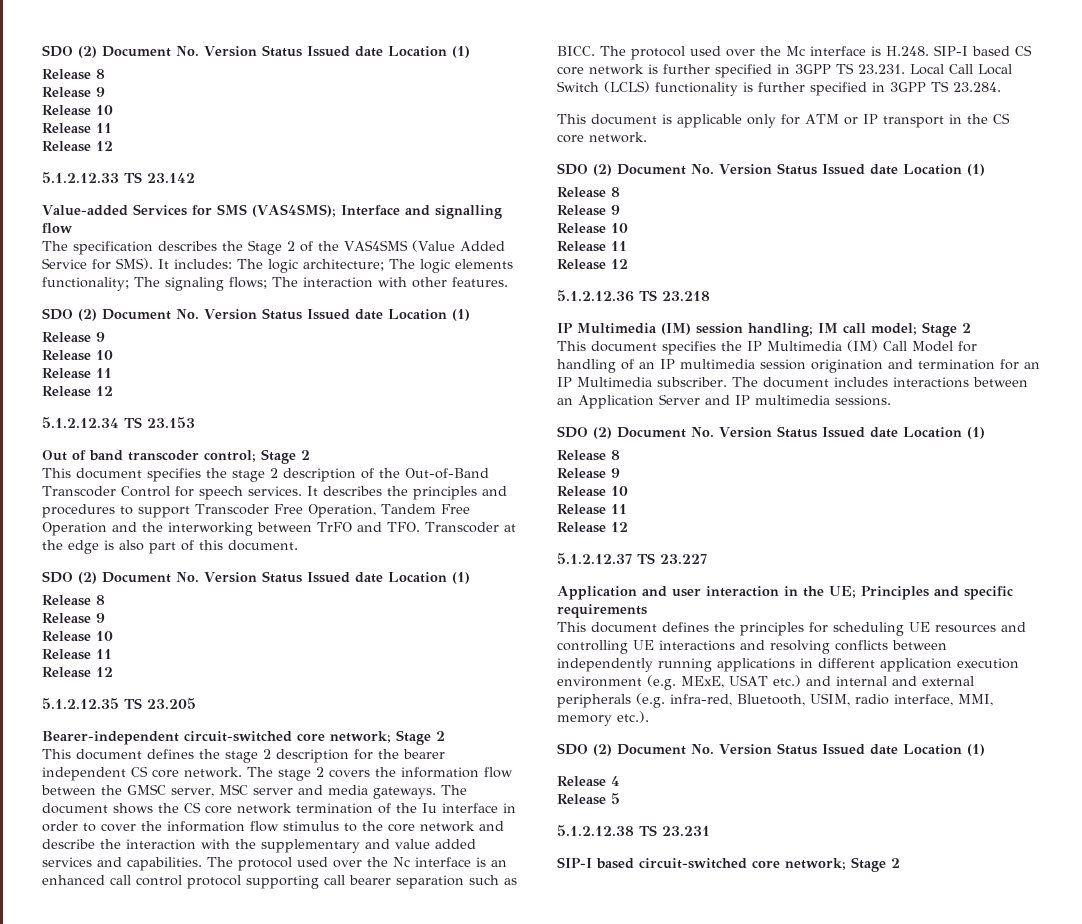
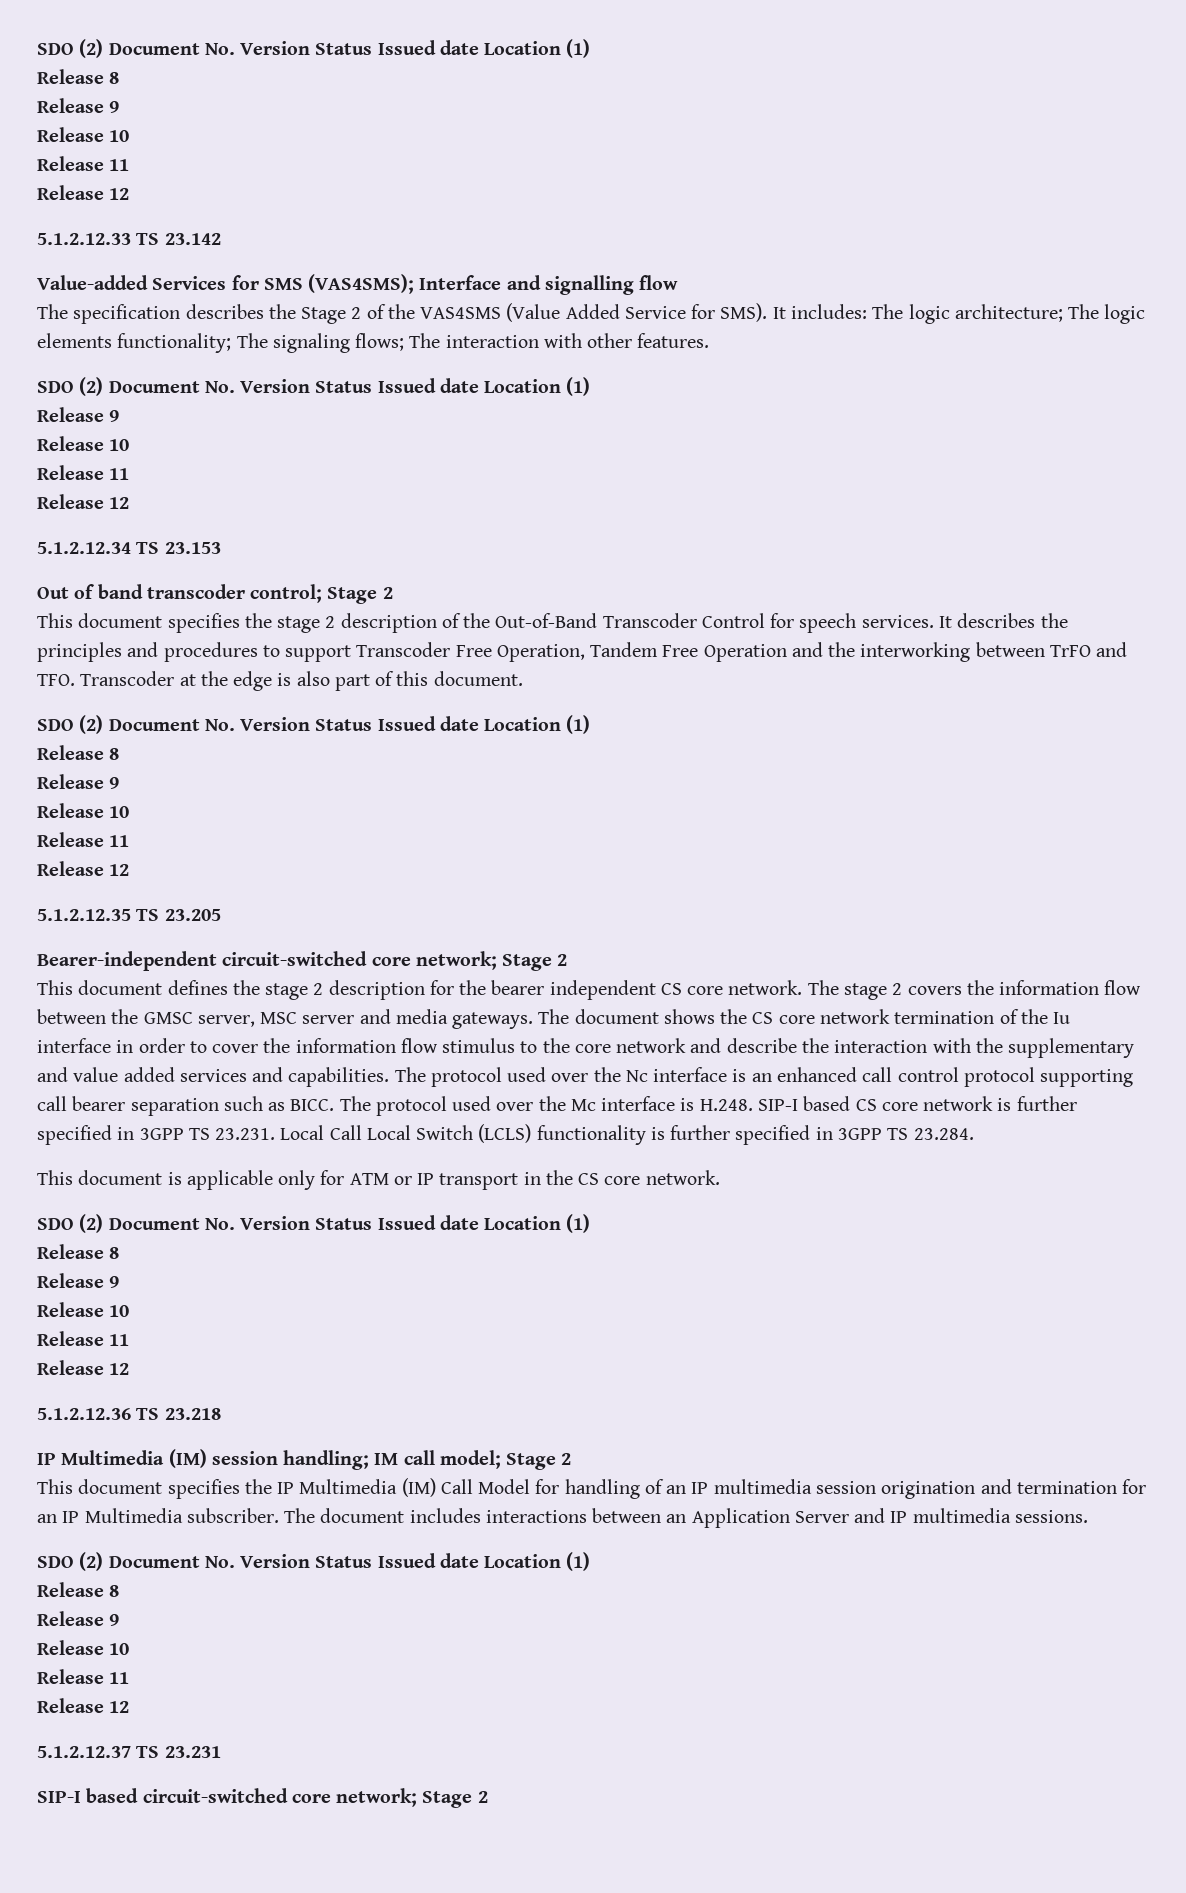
[660,554,707,564] [557,586,1013,600] [557,604,647,618] [557,622,1026,636] [557,640,947,654] [557,658,1019,672] [557,675,974,690] [557,693,993,708] [557,711,649,726] [557,743,985,756] [557,776,620,787] [557,793,620,805] [557,825,657,836] 23.227 // Application and user interaction in the UE; Principles and specific requirements // This document defines the principles for scheduling UE resources and controlling UE interactions and resolving conflicts between independently running applications in different application execution environment (e.g. MExE, USAT etc.) and internal and external peripherals (e.g. infra-red, Bluetooth, USIM, radio interface, MMI, memory etc.). // SDO (2) Document No. Version Status Issued date Location (1) // Release 4 // Release 5 // 5.1.2.12.38 TS -> (160, 1752) none

